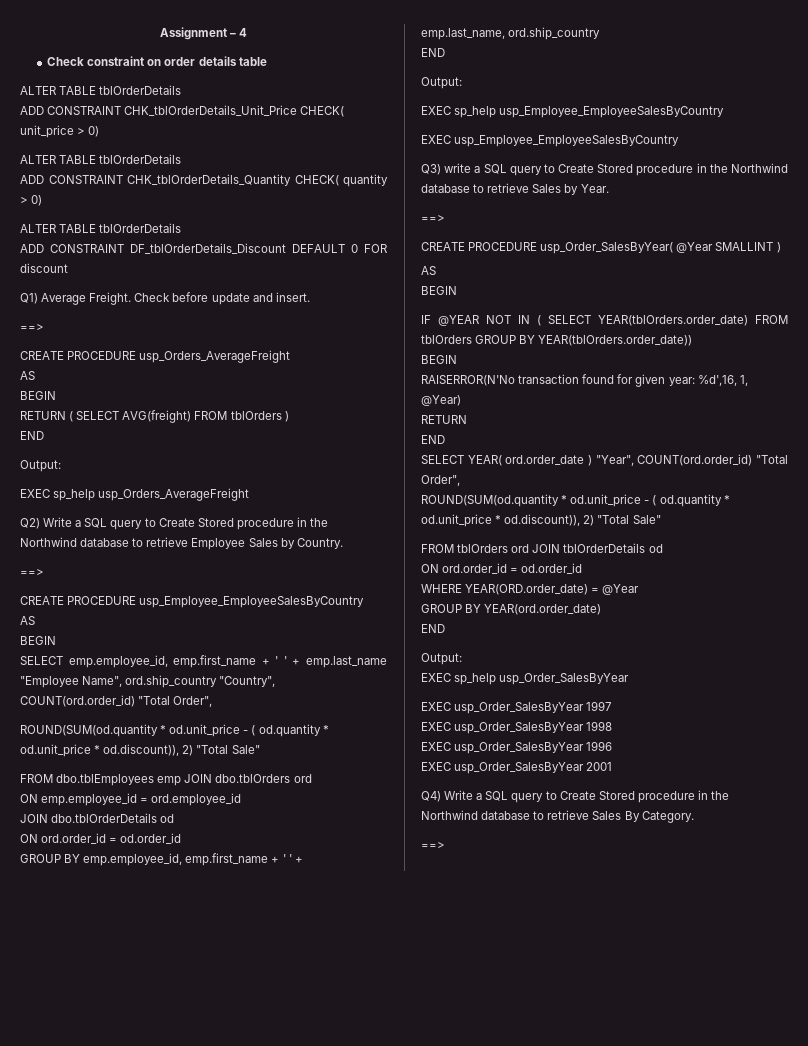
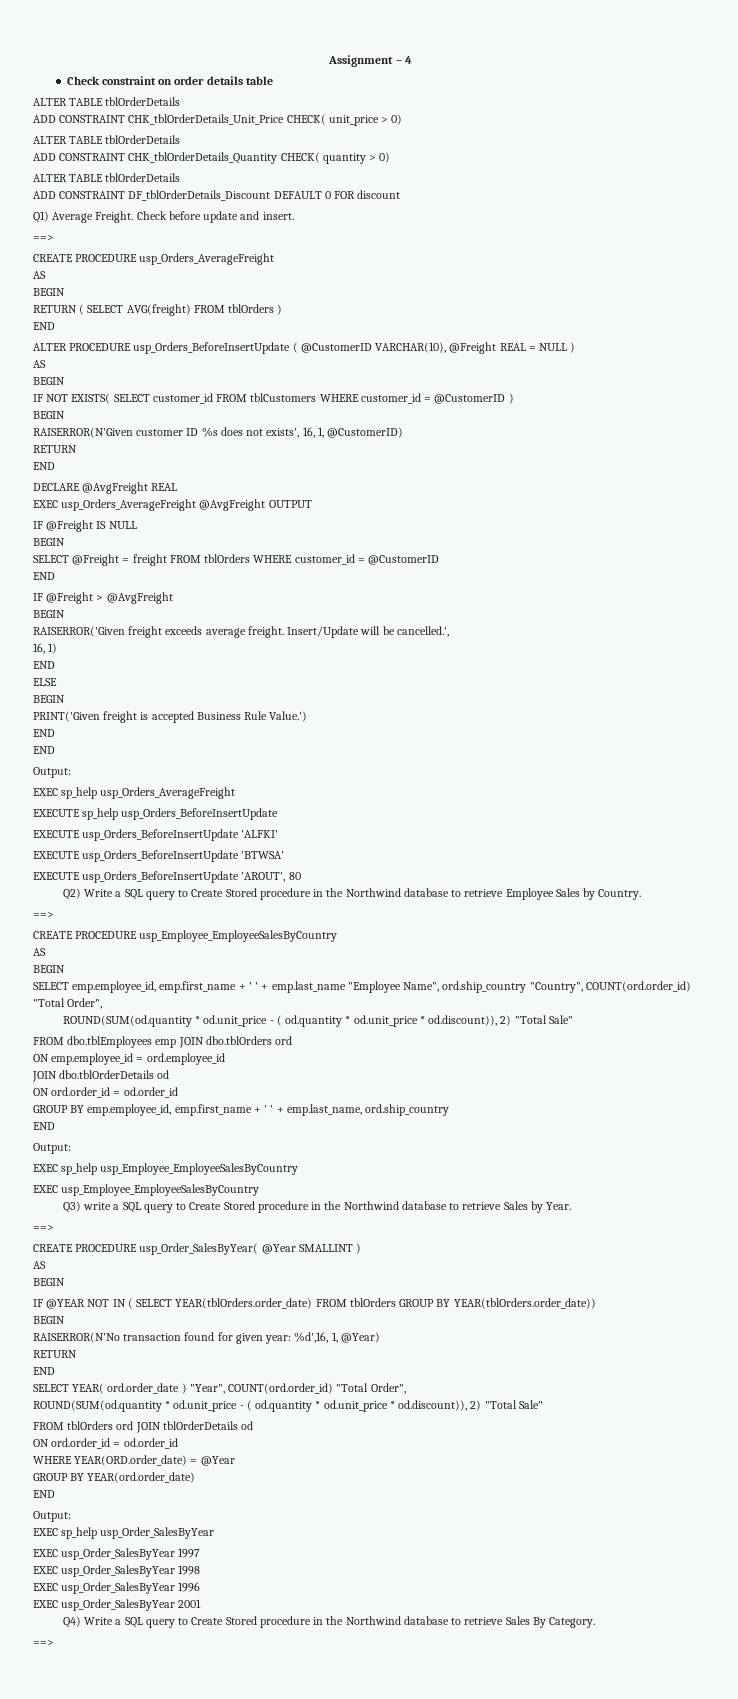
[20,460,61,472] [20,488,250,501] Output: // EXEC sp_help usp_Orders_AverageFreight -> [33,342,576,354] [33,360,46,368] [33,377,65,385] [33,393,514,404] [33,411,65,419] [33,427,404,438] [33,445,77,453] [33,462,55,470] [33,482,178,494] [33,499,312,511] [33,520,137,532] [33,538,65,546] [33,554,440,566] [33,572,55,580] [33,592,173,604] [33,610,65,618] [33,626,449,638] [33,643,58,654] [33,661,55,669] [33,678,57,686] [33,695,65,703] [33,711,308,723] [33,729,55,737] [33,746,55,754] [33,767,71,778] [33,787,236,799] [33,808,279,820] [33,829,279,841] [33,850,285,862] [33,871,301,883] ALTER PROCEDURE usp_Orders_BeforeInsertUpdate ( @CustomerID VARCHAR(10), @Freight REAL = NULL ) // AS // BEGIN // IF NOT EXISTS( SELECT customer_id FROM tblCustomers WHERE customer_id = @CustomerID ) // BEGIN // RAISERROR(N'Given customer ID %s does not exists', 16, 1, @CustomerID) // RETURN // END // DECLARE @AvgFreight REAL // EXEC usp_Orders_AverageFreight @AvgFreight OUTPUT // IF @Freight IS NULL // BEGIN // SELECT @Freight = freight FROM tblOrders WHERE customer_id = @CustomerID // END // IF @Freight > @AvgFreight // BEGIN // RAISERROR('Given freight exceeds average freight. Insert/Update will be cancelled.', // 16, 1) // END // ELSE // BEGIN // PRINT('Given freight is accepted Business Rule Value.') // END // END // Output: // EXEC sp_help usp_Orders_AverageFreight // EXECUTE sp_help usp_Orders_BeforeInsertUpdate // EXECUTE usp_Orders_BeforeInsertUpdate 'ALFKI' // EXECUTE usp_Orders_BeforeInsertUpdate 'BTWSA' // EXECUTE usp_Orders_BeforeInsertUpdate 'AROUT', 80

